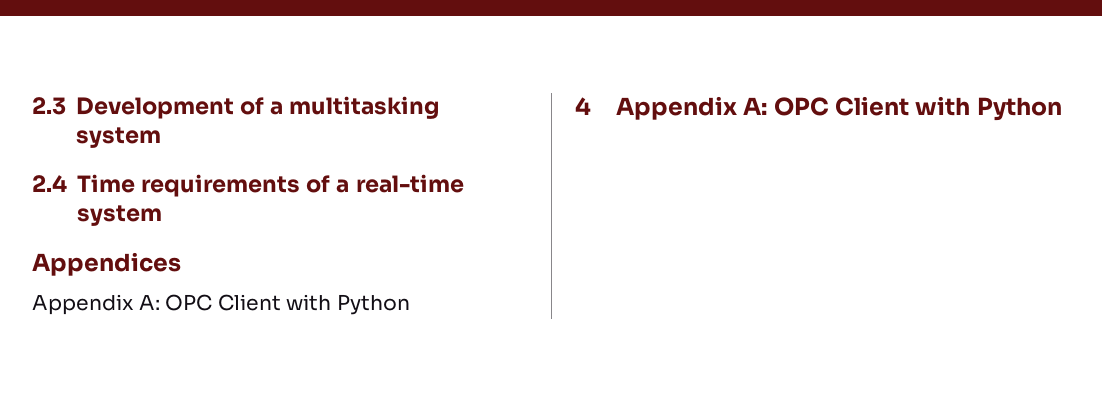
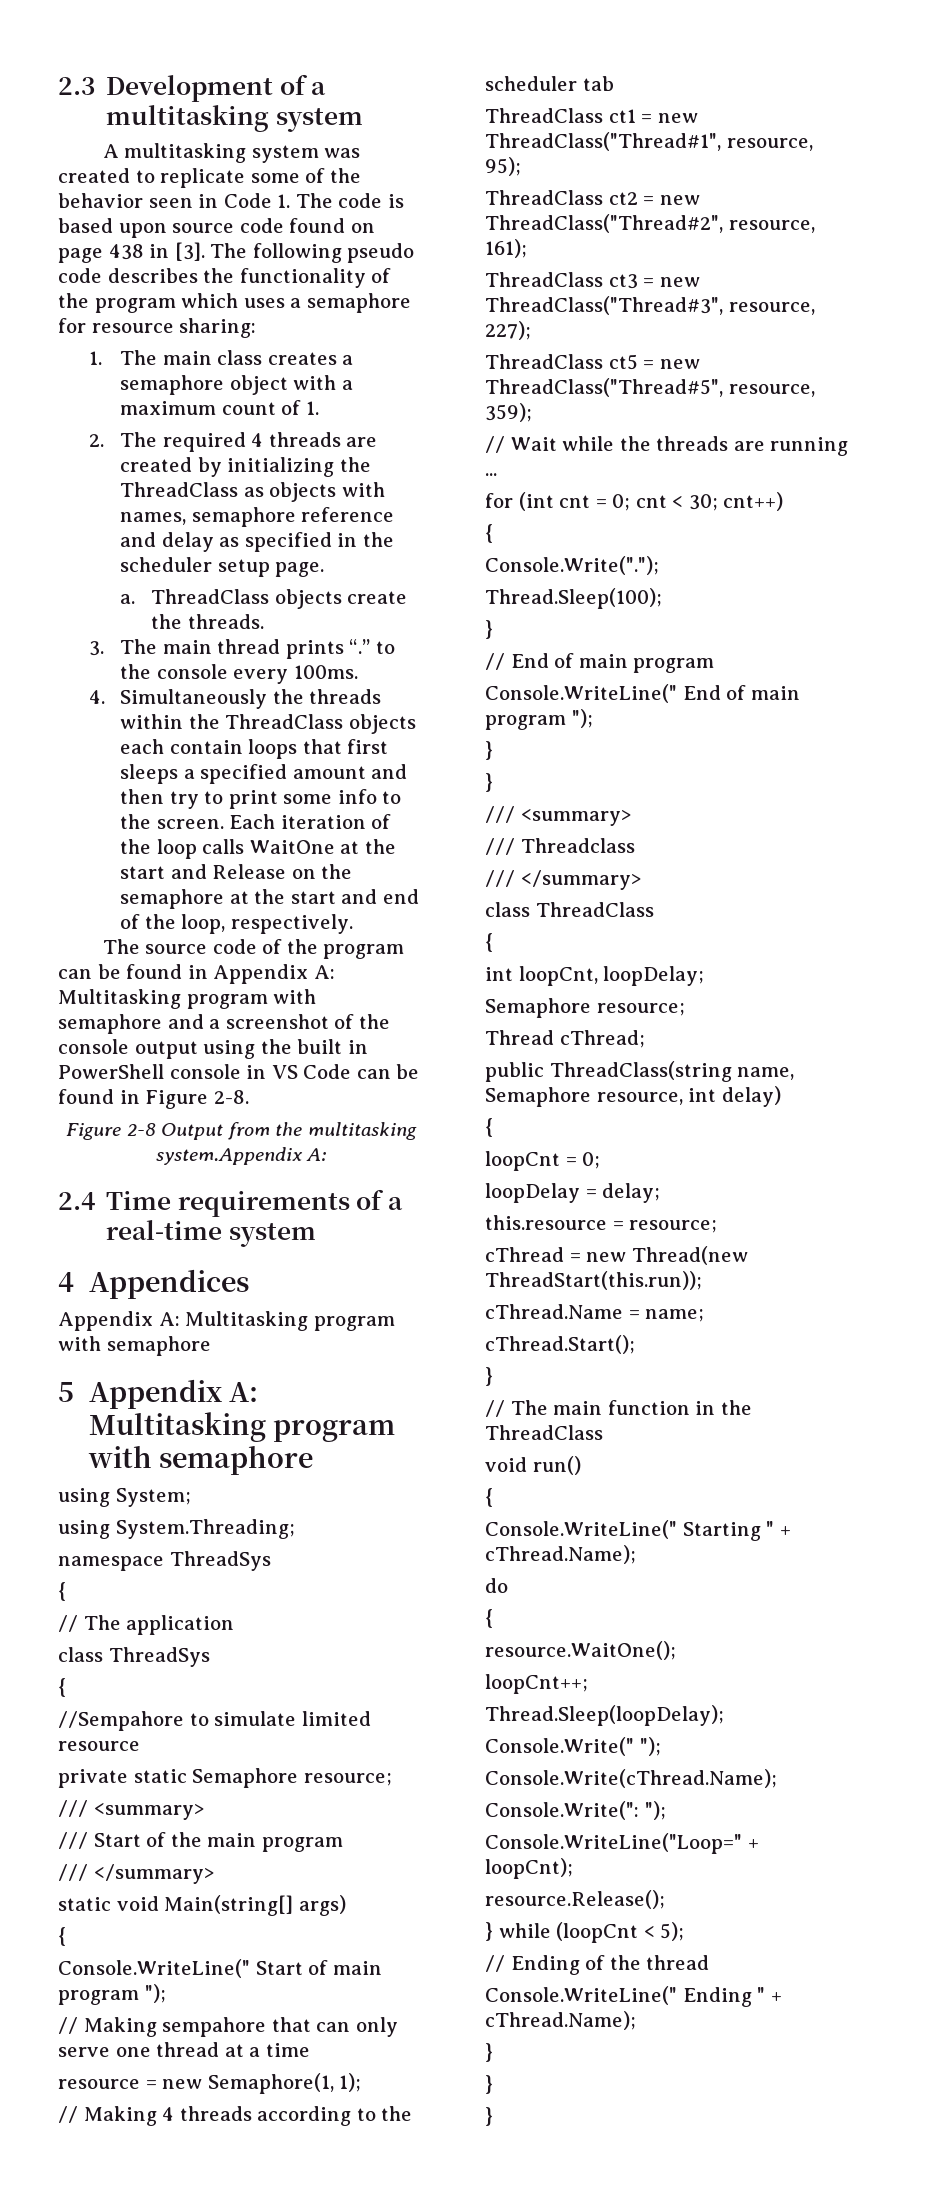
(162, 137) none -> [102,143,361,163] [58,168,361,188] [58,193,404,208] [58,218,375,238] [58,242,415,263] [58,268,392,288] [58,293,411,313] [58,318,257,338] [89,350,354,365] [120,375,353,395] [120,400,319,415] [89,432,378,452] [120,457,371,477] [120,482,385,502] [120,507,395,527] [120,532,394,552] [120,557,325,577] [120,589,408,609] [151,614,264,629] [89,639,395,659] [120,664,358,684] [89,689,382,709] [120,714,416,734] [120,739,389,759] [120,764,408,784] [120,789,402,809] [120,814,392,829] [120,839,396,859] [120,864,353,879] [120,889,419,909] [120,914,353,934] [102,939,405,959] [58,964,335,984] [58,989,317,1009] [58,1014,390,1034] [58,1039,368,1059] [58,1064,420,1079] [58,1089,249,1109] [66,1122,417,1140] [155,1147,327,1165] // A multitasking system was created to replicate some of the behavior seen in Code 1. The code is based upon source code found on page 438 in [3]. The following pseudo code describes the functionality of the program which uses a semaphore for resource sharing: // 1. The main class creates a semaphore object with a maximum count of 1. // 2. The required 4 threads are created by initializing the ThreadClass as objects with names, semaphore reference and delay as specified in the scheduler setup page. // a. ThreadClass objects create the threads. // 3. The main thread prints “.” to the console every 100ms. // 4. Simultaneously the threads within the ThreadClass objects each contain loops that first sleeps a specified amount and then try to print some info to the screen. Each iteration of the loop calls WaitOne at the start and Release on the semaphore at the start and end of the loop, respectively. // The source code of the program can be found in Appendix A: Multitasking program with semaphore and a screenshot of the console output using the built in PowerShell console in VS Code can be found in Figure 2-8. // Figure 2-8 Output from the multitasking system.Appendix A:
(163, 215) none -> [58,1272,74,1292] 4
[165,294,410,315] [575,96,1062,121] OPC Client with Python // 4 Appendix A: OPC Client with Python -> [185,1311,395,1331] [58,1336,211,1356] [58,1379,259,1409] [89,1412,396,1442] [88,1445,314,1475] [58,1488,191,1507] [58,1519,295,1539] [58,1551,271,1571] [58,1582,66,1601] [58,1615,235,1635] [58,1647,210,1667] [58,1678,66,1697] [58,1711,371,1731] [58,1741,140,1751] [58,1768,392,1788] [58,1800,204,1820] [58,1832,343,1852] [58,1864,214,1884] [58,1895,346,1916] [58,1927,66,1946] [58,1959,382,1978] [58,1984,166,2005] [58,2017,398,2037] [58,2042,310,2057] [58,2073,362,2094] [58,2106,413,2126] [485,76,614,91] [485,108,698,123] [485,132,813,151] [485,157,521,176] [485,190,700,205] [485,214,815,233] [485,239,527,258] [485,272,700,289] [485,296,815,315] [485,321,531,340] [485,354,700,370] [485,378,815,397] [485,403,532,422] [485,436,849,456] [485,473,497,476] [485,492,784,511] [485,524,493,543] [485,556,659,575] [485,588,662,609] [485,620,493,639] [485,653,715,673] [485,684,800,703] [485,709,593,730] [485,741,493,760] [485,773,493,792] [485,806,631,826] [485,838,635,855] [485,870,641,890] [485,902,654,917] [485,933,493,952] [485,966,705,986] [485,998,685,1018] [485,1030,645,1048] [485,1061,795,1082] [485,1086,781,1107] [485,1118,493,1137] [485,1151,601,1171] [485,1183,661,1203] [485,1215,718,1233] [485,1246,748,1265] [485,1271,702,1290] [485,1304,705,1322] [485,1335,635,1354] [485,1367,493,1386] [485,1400,752,1417] [485,1425,603,1440] [485,1456,581,1475] [485,1488,493,1507] [485,1520,791,1541] [485,1545,636,1564] [485,1578,508,1593] [485,1609,493,1628] [485,1641,676,1660] [485,1674,588,1694] [485,1705,724,1726] [485,1737,661,1756] [485,1769,777,1788] [485,1801,666,1820] [485,1833,759,1854] [485,1858,573,1879] [485,1890,665,1909] [485,1922,685,1943] [485,1955,710,1975] [485,1986,782,2007] [485,2011,636,2030] [485,2043,493,2062] [485,2075,493,2094] [485,2107,493,2126] Multitasking program with semaphore // 5 Appendix A: Multitasking program with semaphore // using System; // using System.Threading; // namespace ThreadSys // { // // The application // class ThreadSys // { // //Sempahore to simulate limited resource // private static Semaphore resource; // /// <summary> // /// Start of the main program // /// </summary> // static void Main(string[] args) // { // Console.WriteLine(" Start of main program "); // // Making sempahore that can only serve one thread at a time // resource = new Semaphore(1, 1); // // Making 4 threads according to the scheduler tab // ThreadClass ct1 = new ThreadClass("Thread#1", resource, 95); // ThreadClass ct2 = new ThreadClass("Thread#2", resource, 161); // ThreadClass ct3 = new ThreadClass("Thread#3", resource, 227); // ThreadClass ct5 = new ThreadClass("Thread#5", resource, 359); // // Wait while the threads are running ... // for (int cnt = 0; cnt < 30; cnt++) // { // Console.Write("."); // Thread.Sleep(100); // } // // End of main program // Console.WriteLine(" End of main program "); // } // } // /// <summary> // /// Threadclass // /// </summary> // class ThreadClass // { // int loopCnt, loopDelay; // Semaphore resource; // Thread cThread; // public ThreadClass(string name, Semaphore resource, int delay) // { // loopCnt = 0; // loopDelay = delay; // this.resource = resource; // cThread = new Thread(new ThreadStart(this.run)); // cThread.Name = name; // cThread.Start(); // } // // The main function in the ThreadClass // void run() // { // Console.WriteLine(" Starting " + cThread.Name); // do // { // resource.WaitOne(); // loopCnt++; // Thread.Sleep(loopDelay); // Console.Write(" "); // Console.Write(cThread.Name); // Console.Write(": "); // Console.WriteLine("Loop=" + loopCnt); // resource.Release(); // } while (loopCnt < 5); // // Ending of the thread // Console.WriteLine(" Ending " + cThread.Name); // } // } // }

